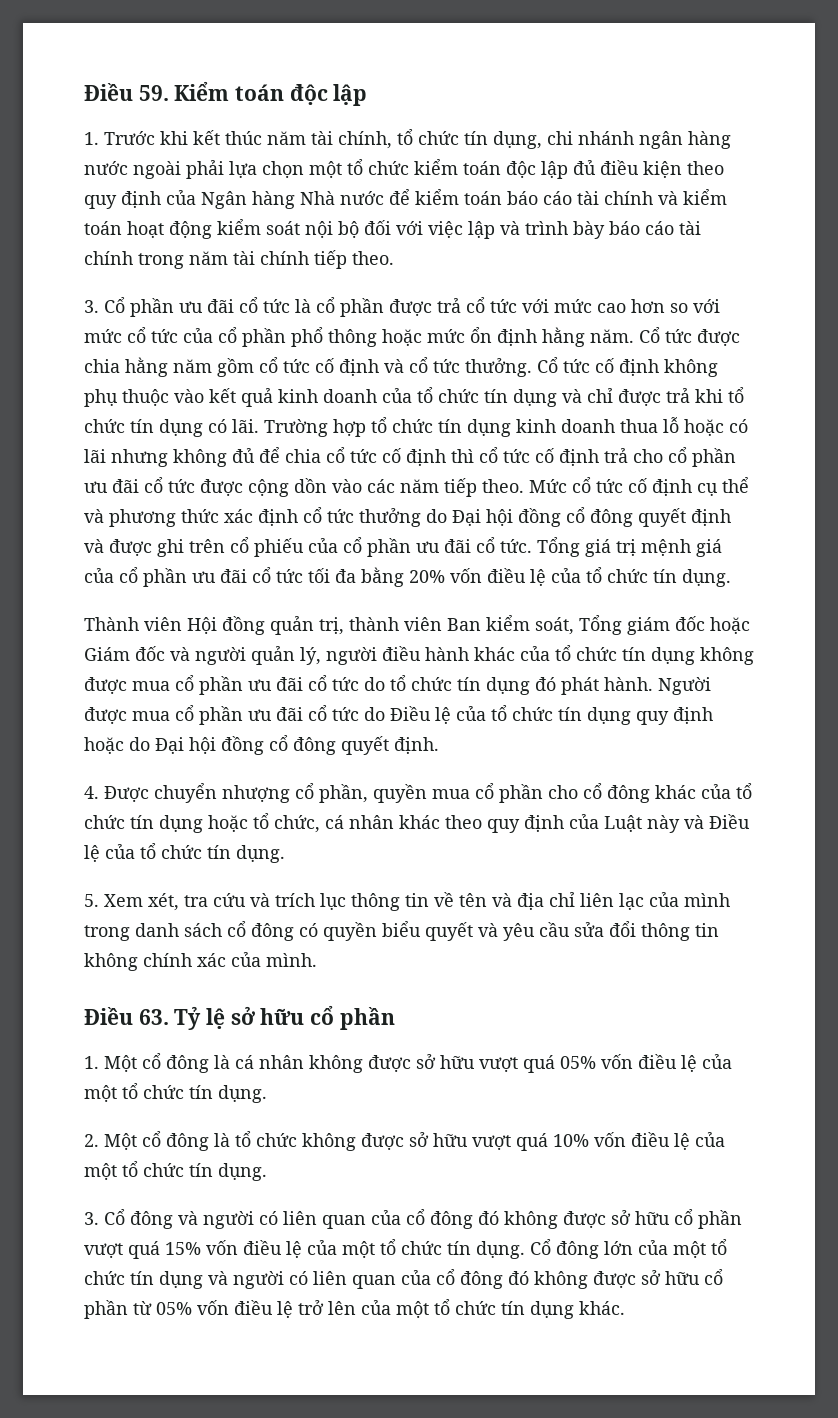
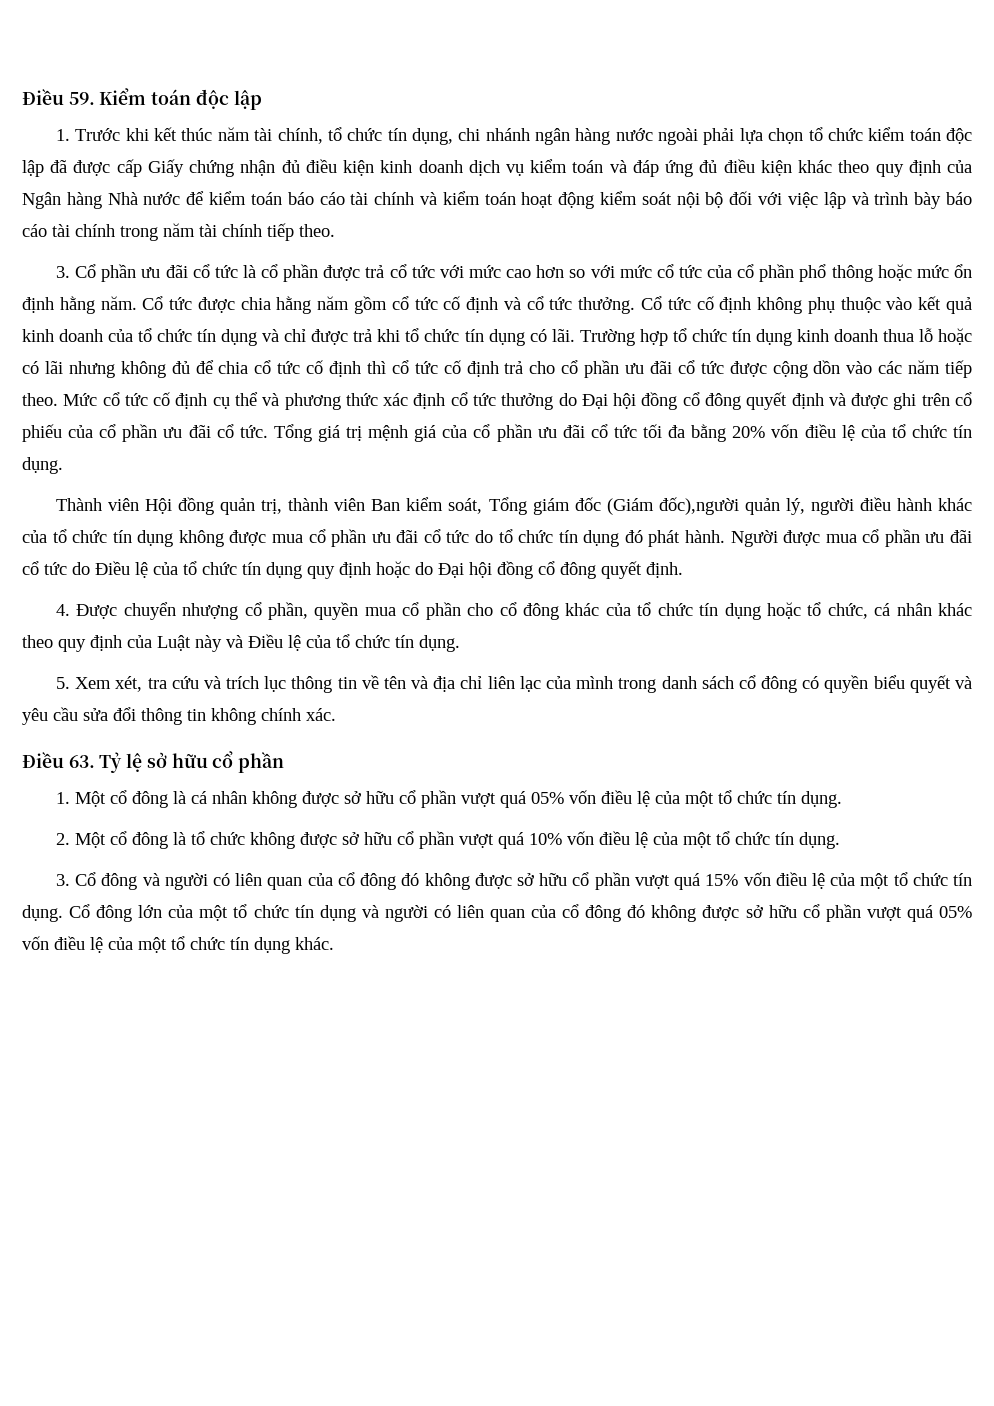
[309,161,342,178] một -> (804, 136) none
[573,160,682,178] đủ điều kiện -> [50,159,833,177] đã được cấp Giấy chứng nhận đủ điều kiện kinh doanh dịch vụ kiểm toán và đáp ứng đủ điều kiện khác
[710,617,750,634] [84,646,246,665] hoặc Giám đốc và người -> [606,497,739,515] (Giám đốc),người
[197,952,317,967] xác của mình. -> [306,708,336,721] xác.
(475, 1062) none -> [398,790,456,808] cổ phần
(468, 1140) none -> [396,831,454,849] cổ phần
[133,1300,356,1318] từ 05% vốn điều lệ trở lên -> [866,905,972,922] [22,936,103,953] vượt quá 05% vốn điều lệ

